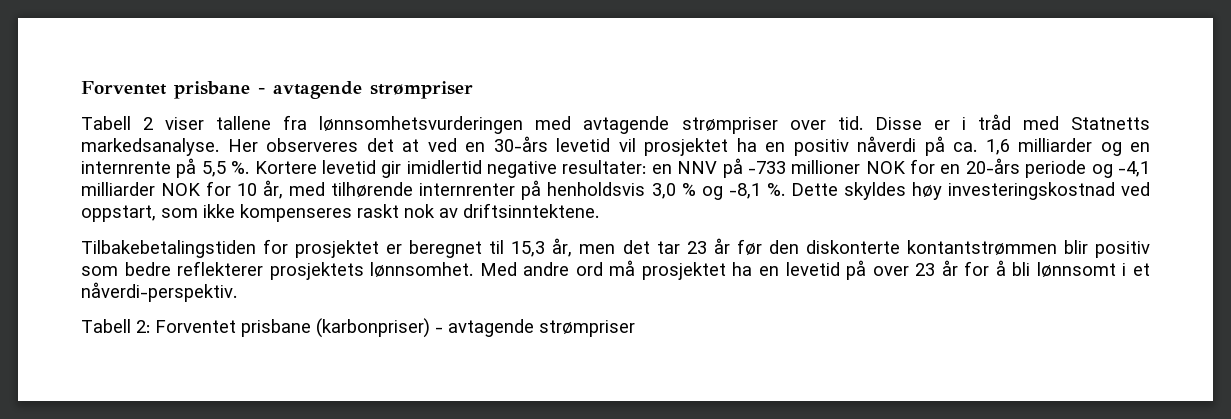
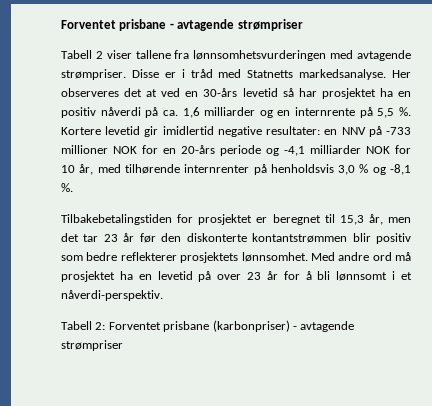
[681,116,863,134] strømpriser over tid. -> [61,69,126,80] strømpriser.
[618,138,636,152] vil -> [282,88,317,97] så har
[790,182,1151,200] [81,203,599,222] Dette skyldes høy investeringskostnad ved oppstart, som ikke kompenseres raskt nok av driftsinntektene. -> (73, 187) none

